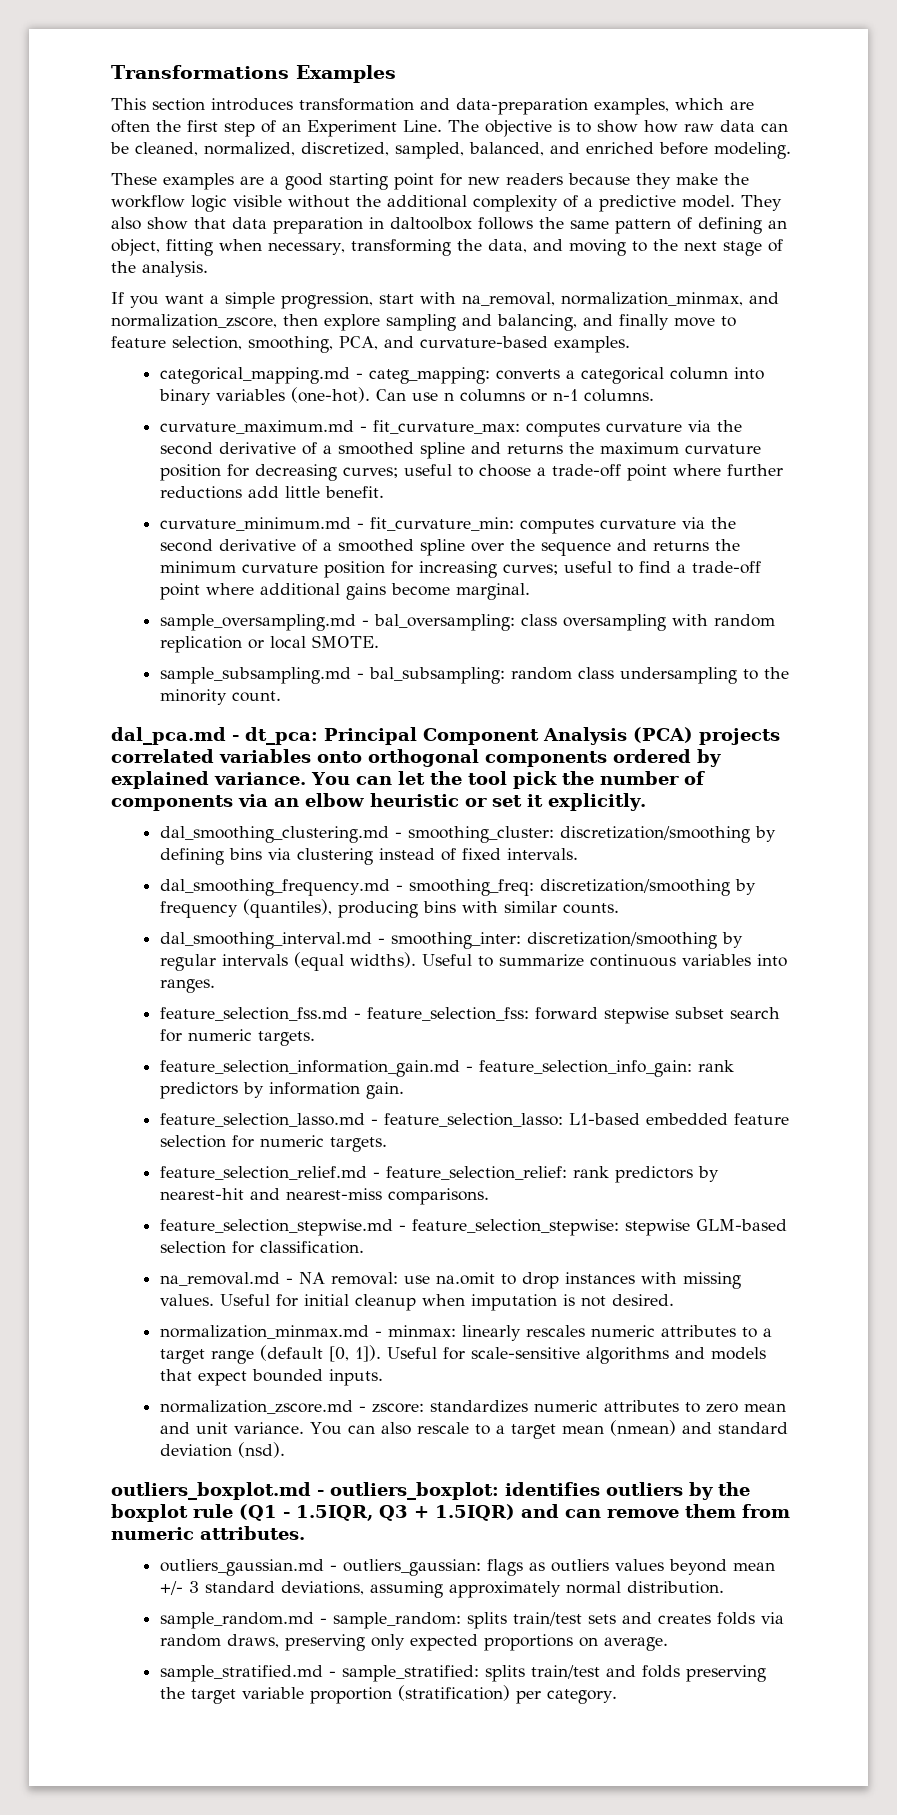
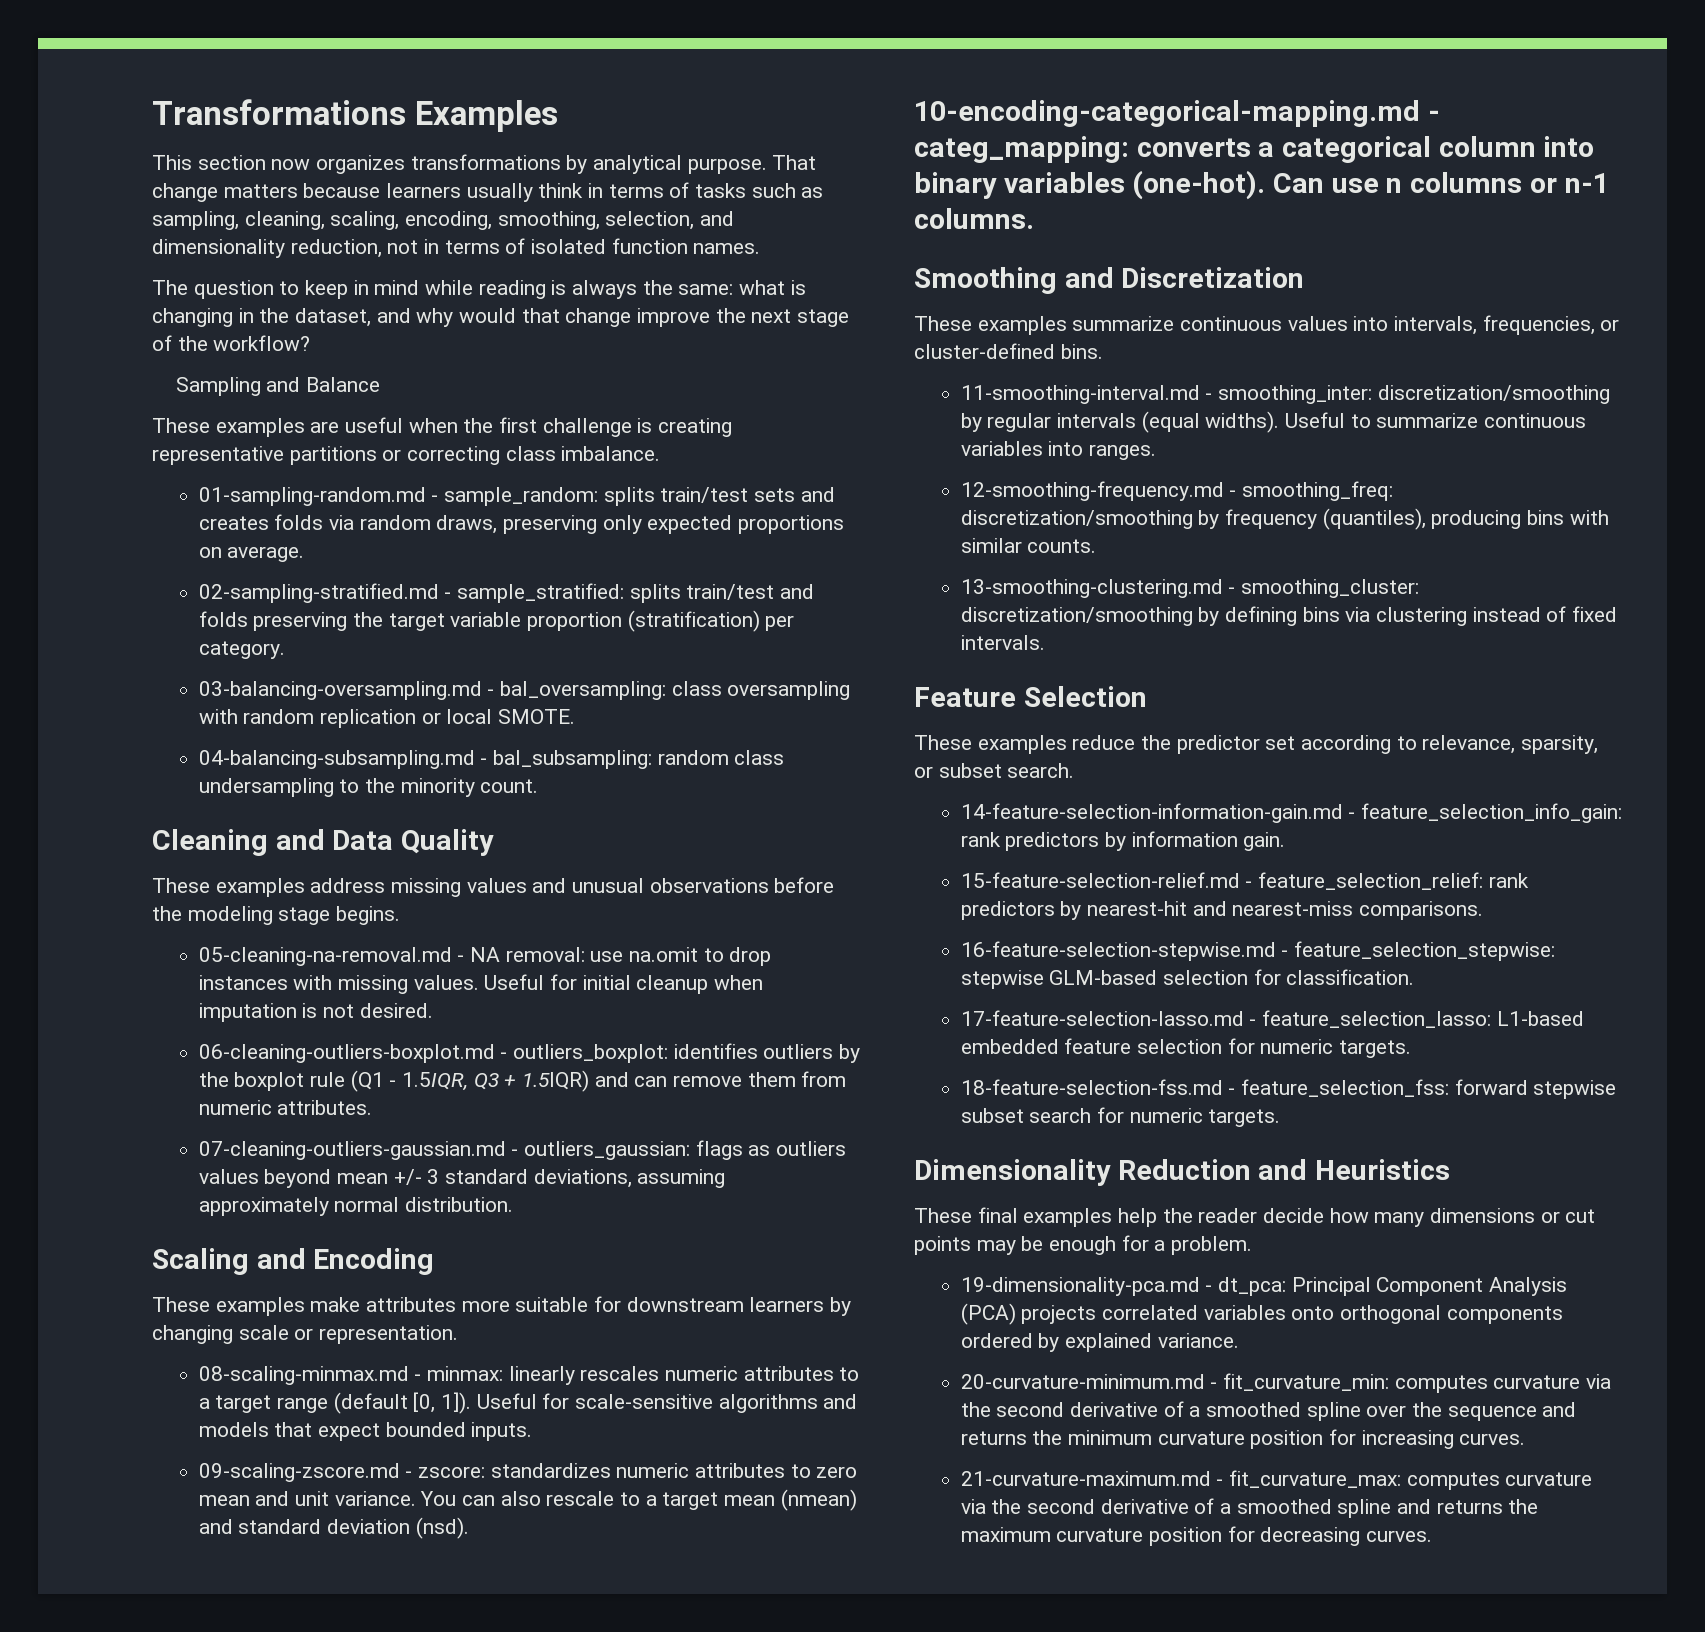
[211,98,754,115] [111,120,788,137] [110,142,791,159] [111,173,749,190] [111,195,782,212] [111,217,787,234] [111,239,647,256] introduces transformation and data-preparation examples, which are often the first step of an Experiment Line. The objective is to show how raw data can be cleaned, normalized, discretized, sampled, balanced, and enriched before modeling. // These examples are a good starting point for new readers because they make the workflow logic visible without the additional complexity of a predictive model. They also show that data preparation in daltoolbox follows the same pattern of defining an object, fitting when necessary, transforming the data, and moving to -> [271,154,817,174] [152,182,824,202] [152,211,735,230] [152,238,761,258] [152,280,806,299] [152,308,711,327] now organizes transformations by analytical purpose. That change matters because learners usually think in terms of tasks such as sampling, cleaning, scaling, encoding, smoothing, selection, and dimensionality reduction, not in terms of isolated function names. // The question to keep in mind while reading is always the same: what is changing in the dataset, and why would that change improve
[142,261,208,277] [111,292,779,309] [111,314,736,331] [111,336,630,353] [159,367,764,384] [158,387,654,405] [159,420,742,437] [159,442,761,459] [159,464,783,481] [159,486,384,499] [159,517,736,534] [159,539,740,556] [159,561,761,578] [159,583,530,600] [159,614,356,631] analysis. // If you want a simple progression, start with na_removal, normalization_minmax, and normalization_zscore, then explore sampling and balancing, and finally move to feature selection, smoothing, PCA, and curvature-based examples. // categorical_mapping.md - categ_mapping: converts a categorical column into binary variables (one-hot). Can use n columns or n-1 columns. // curvature_maximum.md - fit_curvature_max: computes curvature via the second derivative of a smoothed spline and returns the maximum curvature position for decreasing curves; useful to choose a trade-off point where further reductions add little benefit. // curvature_minimum.md - fit_curvature_min: computes curvature via the second derivative of a smoothed spline over the sequence and returns the minimum curvature position for increasing curves; useful to find a trade-off point where additional gains become marginal. // sample_oversampling.md -> [213,335,311,351] [175,377,380,396] [152,417,733,437] [152,446,661,465] [198,487,835,506] [198,514,844,534] [198,546,305,562] [198,583,814,603] [198,610,795,632] [198,641,285,659] [198,681,482,700] workflow? // Sampling and Balance // These examples are useful when the first challenge is creating representative partitions or correcting class imbalance. // 01-sampling-random.md - sample_random: splits train/test sets and creates folds via random draws, preserving only expected proportions on average. // 02-sampling-stratified.md - sample_stratified: splits train/test and folds preserving the target variable proportion (stratification) per category. // 03-balancing-oversampling.md
[159,667,351,684] sample_subsampling.md -> [198,750,475,769] 04-balancing-subsampling.md
[111,727,780,745] [111,749,721,767] [111,771,705,789] [111,793,646,811] [159,826,776,843] [159,848,578,865] [159,879,756,896] [159,899,619,918] [159,932,743,949] [159,952,787,971] [159,979,215,993] [159,1007,780,1024] [159,1029,315,1046] [159,1060,734,1077] [159,1082,404,1099] [159,1113,789,1127] [159,1135,387,1152] [159,1166,719,1183] [159,1188,489,1205] [159,1219,787,1236] [159,1241,364,1254] [159,1272,280,1286] dal_pca.md - dt_pca: Principal Component Analysis (PCA) projects correlated variables onto orthogonal components ordered by explained variance. You can let the tool pick the number of components via an elbow heuristic or set it explicitly. // dal_smoothing_clustering.md - smoothing_cluster: discretization/smoothing by defining bins via clustering instead of fixed intervals. // dal_smoothing_frequency.md - smoothing_freq: discretization/smoothing by frequency (quantiles), producing bins with similar counts. // dal_smoothing_interval.md - smoothing_inter: discretization/smoothing by regular intervals (equal widths). Useful to summarize continuous variables into ranges. // feature_selection_fss.md - feature_selection_fss: forward stepwise subset search for numeric targets. // feature_selection_information_gain.md - feature_selection_info_gain: rank predictors by information gain. // feature_selection_lasso.md - feature_selection_lasso: L1-based embedded feature selection for numeric targets. // feature_selection_relief.md - feature_selection_relief: rank predictors by nearest-hit and nearest-miss comparisons. // feature_selection_stepwise.md - feature_selection_stepwise: stepwise GLM-based selection for classification. // na_removal.md -> [152,829,495,856] [152,877,835,897] [152,906,401,925] [198,947,452,966] Cleaning and Data Quality // These examples address missing values and unusual observations before the modeling stage begins. // 05-cleaning-na-removal.md
[159,1325,369,1339] normalization_minmax.md -> [198,1043,860,1063] [198,1070,847,1092] [198,1100,373,1115] [198,1140,846,1160] [198,1169,726,1188] [198,1197,513,1216] [152,1248,435,1275] [152,1296,852,1316] [152,1325,459,1344] [198,1366,409,1385] 06-cleaning-outliers-boxplot.md - outliers_boxplot: identifies outliers by the boxplot rule (Q1 - 1.5IQR, Q3 + 1.5IQR) and can remove them from numeric attributes. // 07-cleaning-outliers-gaussian.md - outliers_gaussian: flags as outliers values beyond mean +/- 3 standard deviations, assuming approximately normal distribution. // Scaling and Encoding // These examples make attributes more suitable for downstream learners by changing scale or representation. // 08-scaling-minmax.md
[159,1400,353,1414] normalization_zscore.md -> [198,1463,400,1482] 09-scaling-zscore.md
[111,1482,750,1500] [111,1504,790,1522] [111,1526,305,1540] [159,1559,775,1576] [159,1581,724,1598] [159,1612,784,1629] [159,1634,668,1651] [159,1665,766,1682] [159,1685,617,1704] outliers_boxplot.md - outliers_boxplot: identifies outliers by the boxplot rule (Q1 - 1.5IQR, Q3 + 1.5IQR) and can remove them from numeric attributes. // outliers_gaussian.md - outliers_gaussian: flags as outliers values beyond mean +/- 3 standard deviations, assuming approximately normal distribution. // sample_random.md - sample_random: splits train/test sets and creates folds via random draws, preserving only expected proportions on average. // sample_stratified.md - sample_stratified: splits train/test and folds preserving the target variable proportion (stratification) per category. -> [914,100,1440,127] [914,136,1595,163] [914,170,1609,200] [914,208,1034,229] [914,267,1305,294] [914,315,1620,335] [914,343,1103,359] [960,385,1610,404] [960,411,1586,433] [960,441,1156,460] [960,481,1393,501] [960,508,1609,530] [960,538,1097,553] [960,579,1419,598] [960,606,1617,626] [960,635,1045,650] [914,686,1147,707] [914,735,1599,754] [914,763,1075,778] [960,803,1622,823] [960,831,1286,851] [960,872,1529,890] [960,901,1483,920] [960,941,1555,961] [960,969,1415,989] [960,1010,1584,1028] [960,1038,1411,1058] [960,1079,1617,1099] [960,1107,1281,1127] [914,1159,1451,1186] [914,1207,1596,1227] [914,1235,1253,1255] [960,1277,1567,1296] [960,1303,1563,1325] [960,1333,1239,1352] [960,1373,1611,1393] [960,1401,1577,1421] [960,1429,1526,1449] [960,1470,1593,1490] [960,1498,1539,1518] [960,1526,1432,1546] 10-encoding-categorical-mapping.md - categ_mapping: converts a categorical column into binary variables (one-hot). Can use n columns or n-1 columns. // Smoothing and Discretization // These examples summarize continuous values into intervals, frequencies, or cluster-defined bins. // 11-smoothing-interval.md - smoothing_inter: discretization/smoothing by regular intervals (equal widths). Useful to summarize continuous variables into ranges. // 12-smoothing-frequency.md - smoothing_freq: discretization/smoothing by frequency (quantiles), producing bins with similar counts. // 13-smoothing-clustering.md - smoothing_cluster: discretization/smoothing by defining bins via clustering instead of fixed intervals. // Feature Selection // These examples reduce the predictor set according to relevance, sparsity, or subset search. // 14-feature-selection-information-gain.md - feature_selection_info_gain: rank predictors by information gain. // 15-feature-selection-relief.md - feature_selection_relief: rank predictors by nearest-hit and nearest-miss comparisons. // 16-feature-selection-stepwise.md - feature_selection_stepwise: stepwise GLM-based selection for classification. // 17-feature-selection-lasso.md - feature_selection_lasso: L1-based embedded feature selection for numeric targets. // 18-feature-selection-fss.md - feature_selection_fss: forward stepwise subset search for numeric targets. // Dimensionality Reduction and Heuristics // These final examples help the reader decide how many dimensions or cut points may be enough for a problem. // 19-dimensionality-pca.md - dt_pca: Principal Component Analysis (PCA) projects correlated variables onto orthogonal components ordered by explained variance. // 20-curvature-minimum.md - fit_curvature_min: computes curvature via the second derivative of a smoothed spline over the sequence and returns the minimum curvature position for increasing curves. // 21-curvature-maximum.md - fit_curvature_max: computes curvature via the second derivative of a smoothed spline and returns the maximum curvature position for decreasing curves.

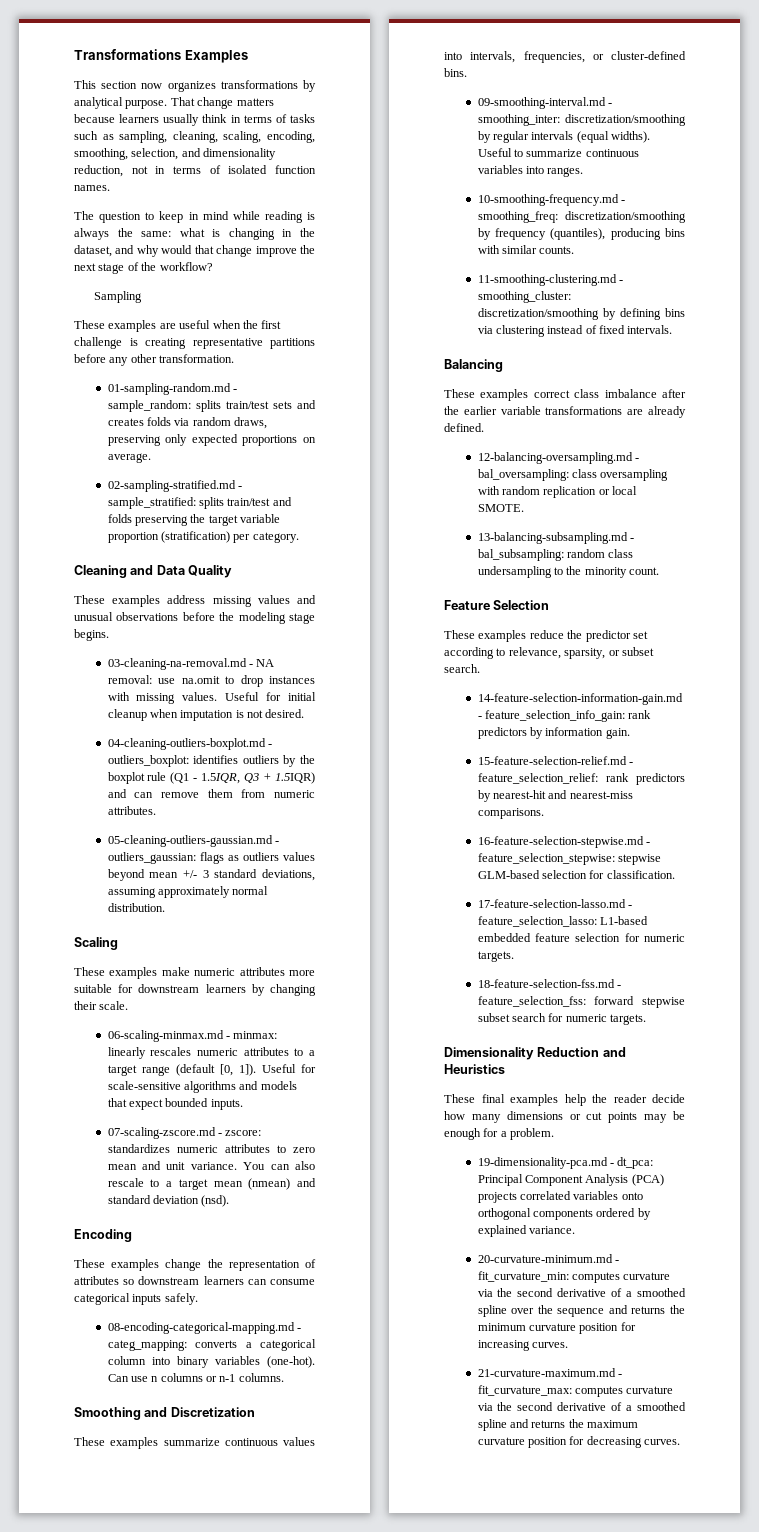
[266,377,380,392] and Balance -> (142, 297) none
[382,446,661,465] or correcting class imbalance. -> [74,354,235,366] before any other transformation.
[198,681,851,700] [198,709,575,728] [198,750,785,769] [198,778,539,797] // 03-balancing-oversampling.md - bal_oversampling: class oversampling with random replication or local SMOTE. // 04-balancing-subsampling.md - bal_subsampling: random class undersampling to the minority count. -> (299, 537) none
[198,947,452,966] 05-cleaning-na-removal.md -> [107,658,247,670] 03-cleaning-na-removal.md
[198,1044,495,1063] 06-cleaning-outliers-boxplot.md -> [107,738,266,750] 04-cleaning-outliers-boxplot.md
[198,1141,506,1160] 07-cleaning-outliers-gaussian.md -> [107,835,273,847] 05-cleaning-outliers-gaussian.md
[256,1248,435,1275] and Encoding -> (118, 943) none
(361, 1304) none -> [194,968,236,976] numeric
[238,1325,459,1344] [198,1366,409,1385] scale or representation. // 08-scaling-minmax.md -> [74,1001,129,1010] [107,1030,224,1042] their scale. // 06-scaling-minmax.md
[198,1463,400,1482] 09-scaling-zscore.md -> [107,1127,216,1139] 07-scaling-zscore.md
[914,100,1420,127] 10-encoding-categorical-mapping.md -> [74,1229,132,1242] [74,1259,316,1271] [74,1276,315,1285] [74,1293,198,1305] [107,1322,295,1334] Encoding // These examples change the representation of attributes so downstream learners can consume categorical inputs safely. // 08-encoding-categorical-mapping.md
[960,385,1200,404] 11-smoothing-interval.md -> [477,97,606,109] 09-smoothing-interval.md
[960,481,1224,501] 12-smoothing-frequency.md -> [477,194,619,206] 10-smoothing-frequency.md
[960,579,1223,598] 13-smoothing-clustering.md -> [477,274,617,286] 11-smoothing-clustering.md
(1045, 642) none -> [444,359,503,372] [444,389,686,401] [444,406,686,418] [444,423,484,432] [477,452,639,464] [477,469,669,481] [477,486,638,498] [477,504,524,512] [477,532,634,544] [477,549,634,561] [477,566,660,578] // Balancing // These examples correct class imbalance after the earlier variable transformations are already defined. // 12-balancing-oversampling.md - bal_oversampling: class oversampling with random replication or local SMOTE. // 13-balancing-subsampling.md - bal_subsampling: random class undersampling to the minority count.

